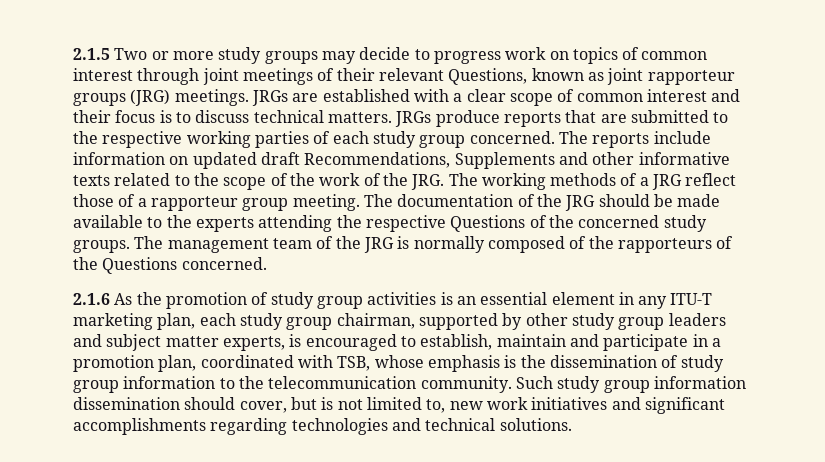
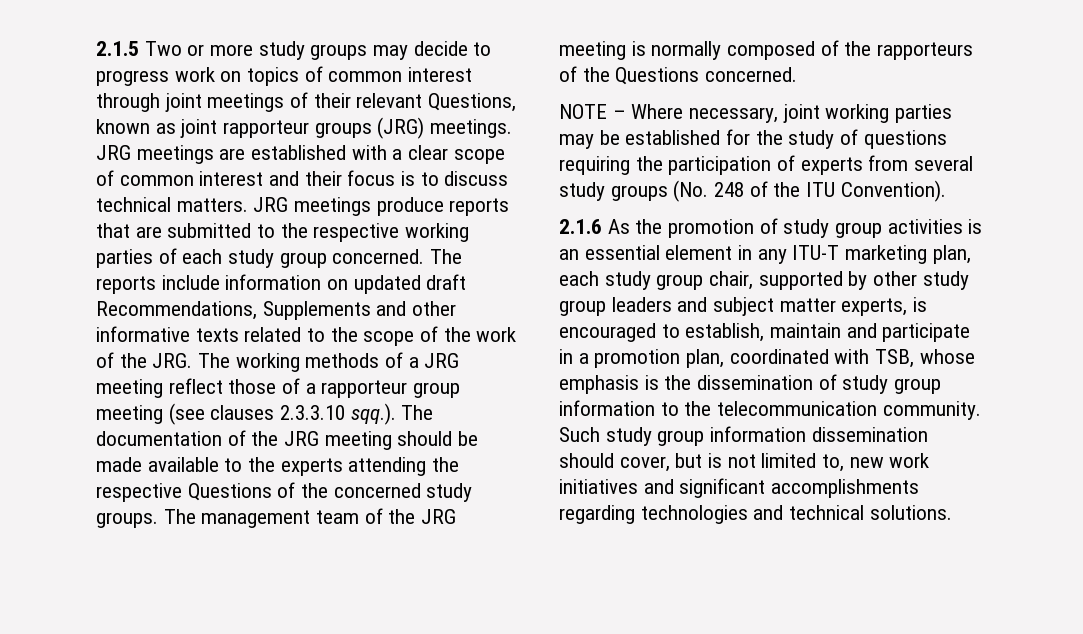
[251,90,288,106] JRGs -> [96,145,214,164] JRG meetings
[395,111,432,127] JRGs -> [253,197,372,216] JRG meetings
(683, 182) none -> [96,379,163,398] meeting
[292,194,360,211] meeting. -> [96,403,396,425] meeting (see clauses 2.3.3.10 sqq.).
(596, 203) none -> [324,431,392,450] meeting
(394, 245) none -> [559,41,626,60] meeting
(267, 263) none -> [559,104,953,123] [559,129,947,149] [559,155,974,175] [559,180,946,202] // NOTE – Where necessary, joint working parties may be established for the study of questions requiring the participation of experts from several study groups (No. 248 of the ITU Convention).
[336,313,415,329] chairman, -> [709,271,754,290] chair,

